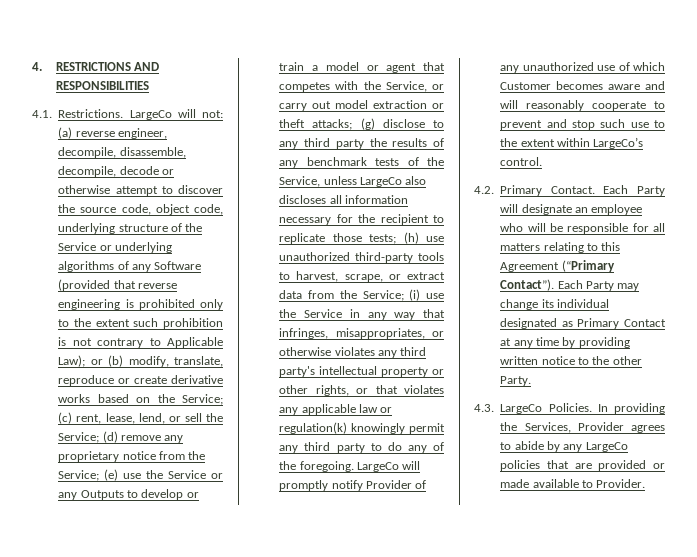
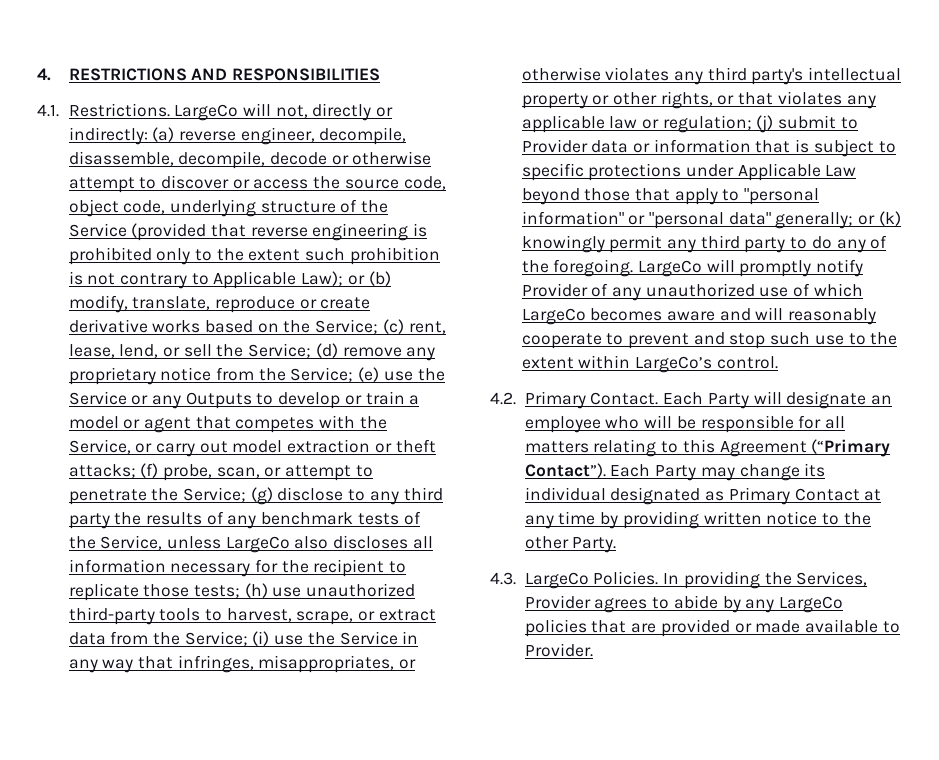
[202,110,223,118] not: -> [275,103,394,121] [68,127,148,145] not, directly or indirectly:
(223, 189) none -> [232,179,309,189] or access
[99,242,172,253] [58,261,202,272] or underlying algorithms of any Software -> (127, 230) none
(353, 124) none -> [140,463,373,481] [68,487,247,505] (f) probe, scan, or attempt to penetrate the Service;
[279,422,348,434] regulation(k) -> [662,115,858,133] [521,139,896,157] [521,163,857,181] [521,188,820,205] [521,211,901,229] regulation; (j) submit to Provider data or information that is subject to specific protections under Applicable Law beyond those that apply to "personal information" or "personal data" generally; or (k)
[500,82,552,90] Customer -> [521,308,586,325] LargeCo

